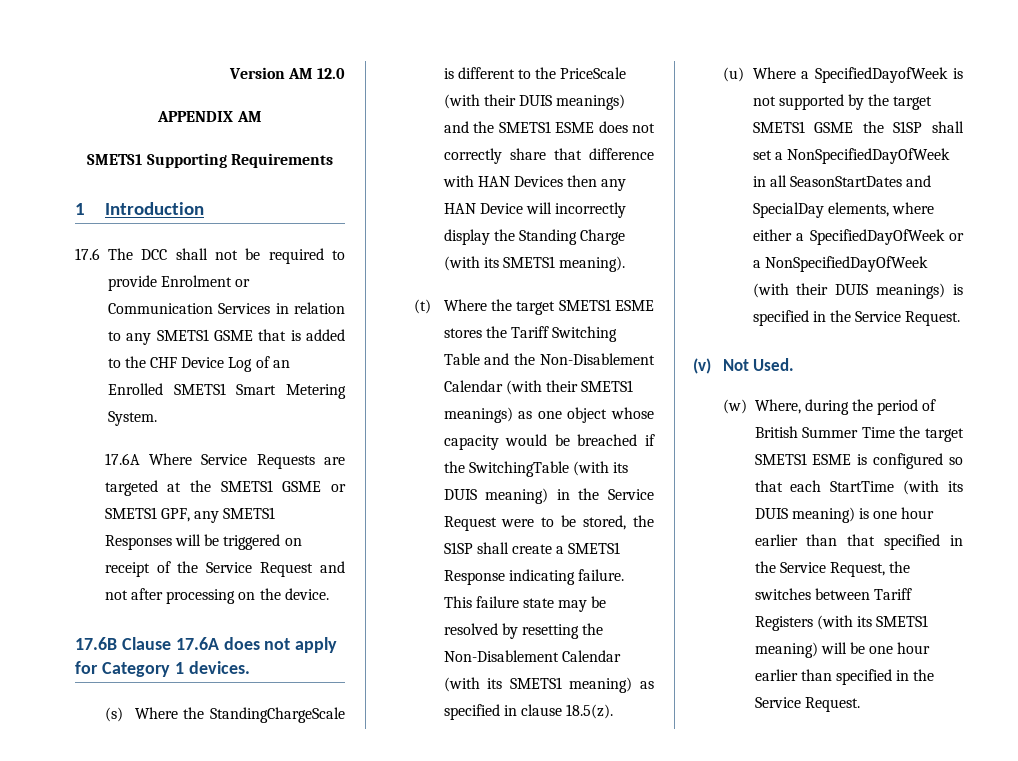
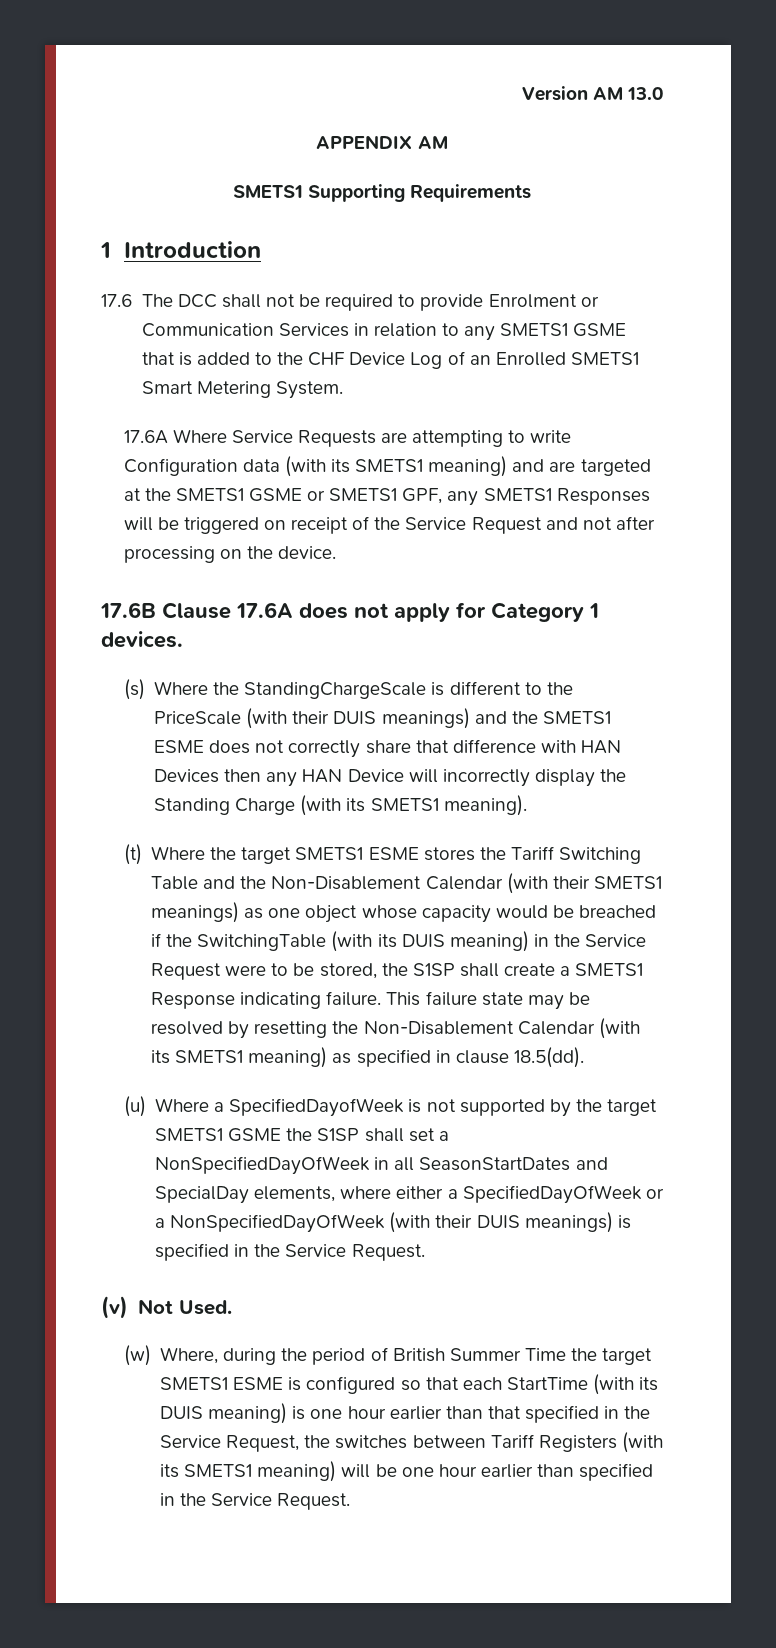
[317,68,345,79] 12.0 -> [627,87,663,100] 13.0
(345, 461) none -> [412,430,572,447] [123,456,576,477] attempting to write Configuration data (with its SMETS1 meaning) and are
[566,704,614,719] 18.5(z). -> [513,1047,584,1068] 18.5(dd).

